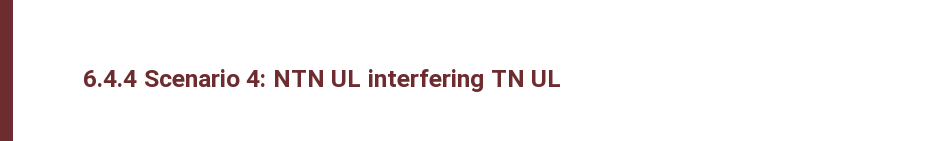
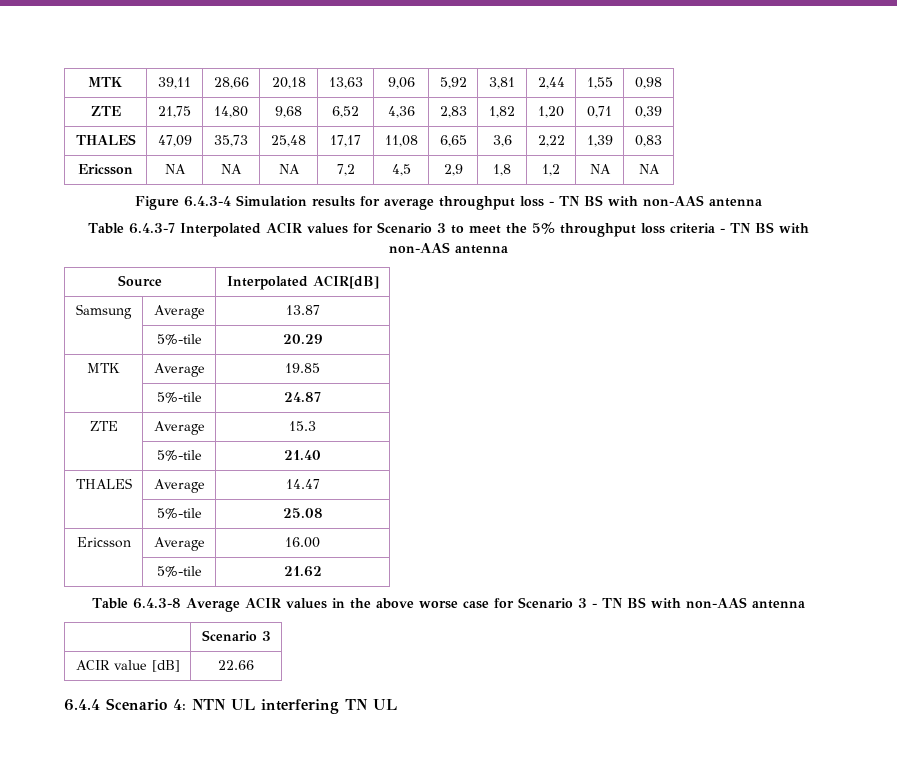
(83, 78) none -> [88,77,123,87] [158,77,191,89] [213,77,249,89] [271,77,306,89] [328,77,363,89] [387,77,415,89] [439,77,467,89] [489,77,515,89] [537,77,565,89] [586,77,613,89] [635,77,662,89] [90,106,121,116] [158,106,191,118] [214,106,248,118] [275,106,302,118] [332,106,359,118] [387,106,415,118] [439,106,467,118] [489,106,515,118] [538,106,564,118] [587,106,612,118] [635,106,662,118] [75,134,136,145] [157,135,192,147] [214,135,248,147] [271,135,306,147] [330,135,361,147] [384,135,418,147] [439,135,467,147] [492,135,512,147] [537,135,565,147] [586,135,613,147] [635,135,662,147] [78,164,133,175] [164,164,186,174] [221,164,242,174] [278,164,300,174] [336,164,355,176] [391,164,411,176] [443,164,463,176] [493,164,511,176] [542,164,560,176] [589,164,611,174] [638,164,660,174] [135,195,762,210] [88,222,809,237] [389,242,508,254] [118,275,162,287] [226,275,379,290] [76,304,132,319] [153,305,205,319] [285,305,320,315] [156,334,202,345] [282,334,323,344] [87,363,120,373] [153,363,205,377] [285,363,320,373] [156,392,202,403] [284,392,321,402] [89,421,118,431] [153,421,205,435] [289,421,316,431] [156,450,202,461] [284,450,321,460] [75,478,132,489] [153,479,205,493] [285,479,320,489] [156,508,202,519] [282,508,323,518] [76,537,131,548] [153,537,205,551] [285,537,320,548] [156,566,202,577] [283,566,322,577] [92,597,805,612] [201,630,271,641] [75,660,180,672] [218,660,254,670] MTK | 39,11 | 28,66 | 20,18 | 13,63 | 9,06 | 5,92 | 3,81 | 2,44 | 1,55 | 0,98 // ZTE | 21,75 | 14,80 | 9,68 | 6,52 | 4,36 | 2,83 | 1,82 | 1,20 | 0,71 | 0,39 // THALES | 47,09 | 35,73 | 25,48 | 17,17 | 11,08 | 6,65 | 3,6 | 2,22 | 1,39 | 0,83 // Ericsson | NA | NA | NA | 7,2 | 4,5 | 2,9 | 1,8 | 1,2 | NA | NA // Figure 6.4.3-4 Simulation results for average throughput loss - TN BS with non-AAS antenna // Table 6.4.3-7 Interpolated ACIR values for Scenario 3 to meet the 5% throughput loss criteria - TN BS with non-AAS antenna // Source | Interpolated ACIR[dB] // Samsung | Average | 13.87 // | 5%-tile | 20.29 // MTK | Average | 19.85 // | 5%-tile | 24.87 // ZTE | Average | 15.3 // | 5%-tile | 21.40 // THALES | Average | 14.47 // | 5%-tile | 25.08 // Ericsson | Average | 16.00 // | 5%-tile | 21.62 // Table 6.4.3-8 Average ACIR values in the above worse case for Scenario 3 - TN BS with non-AAS antenna // | Scenario 3 // ACIR value [dB] | 22.66 //

